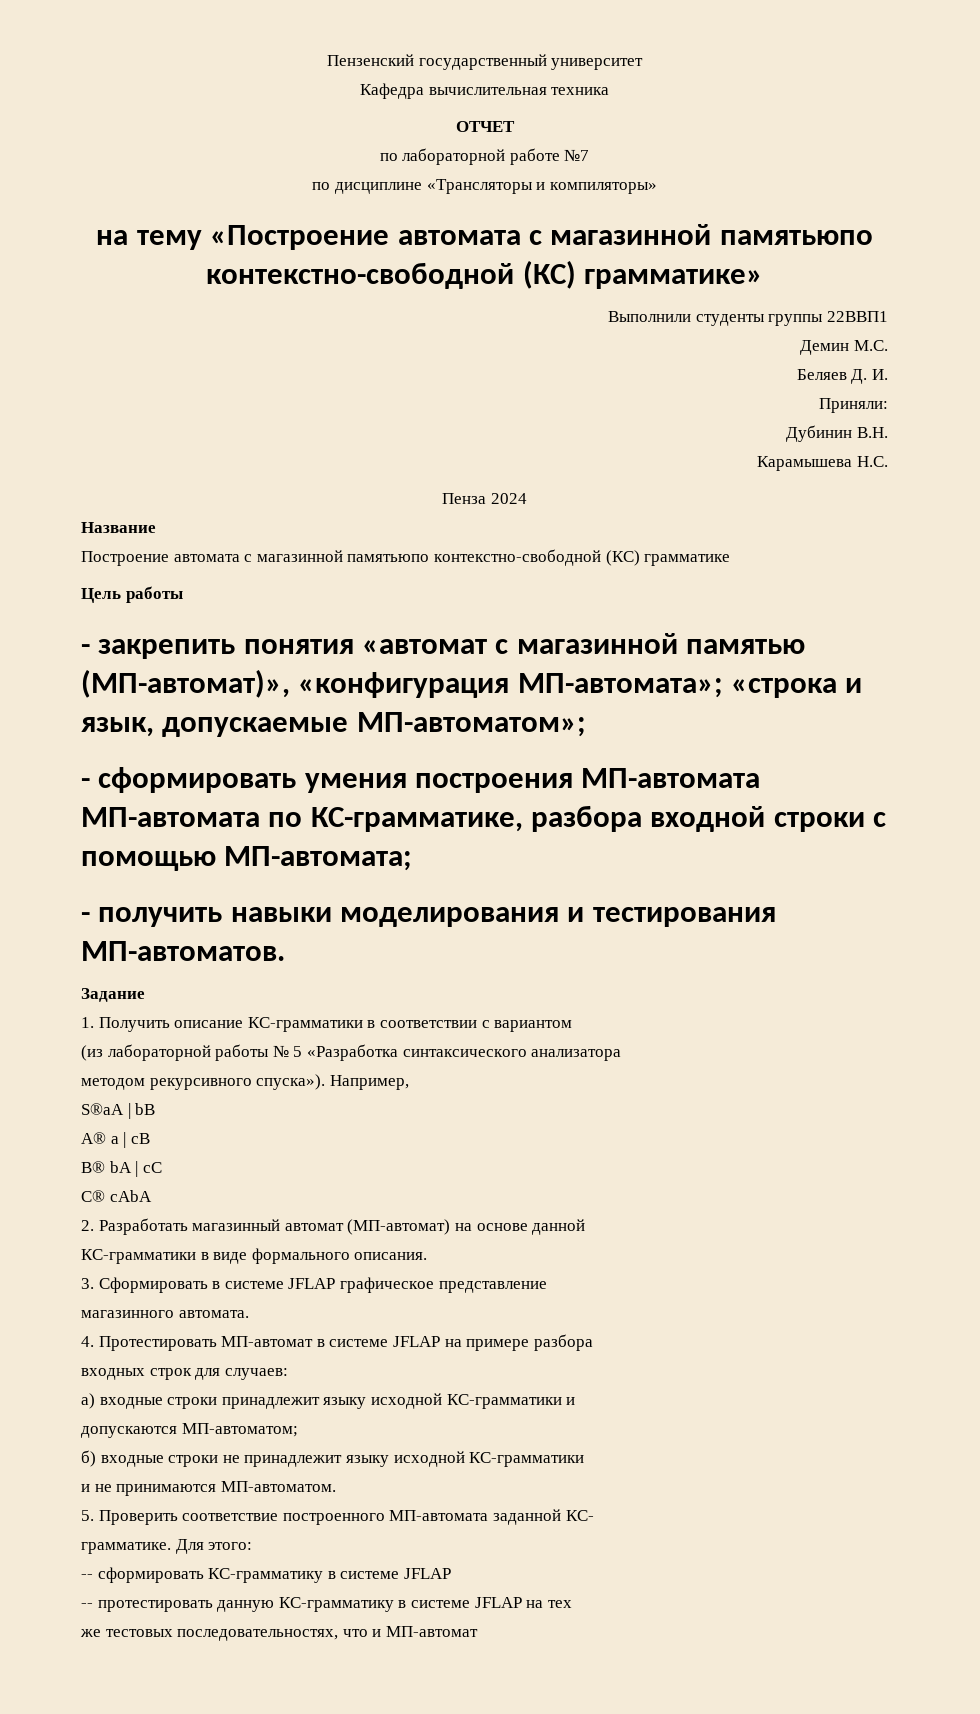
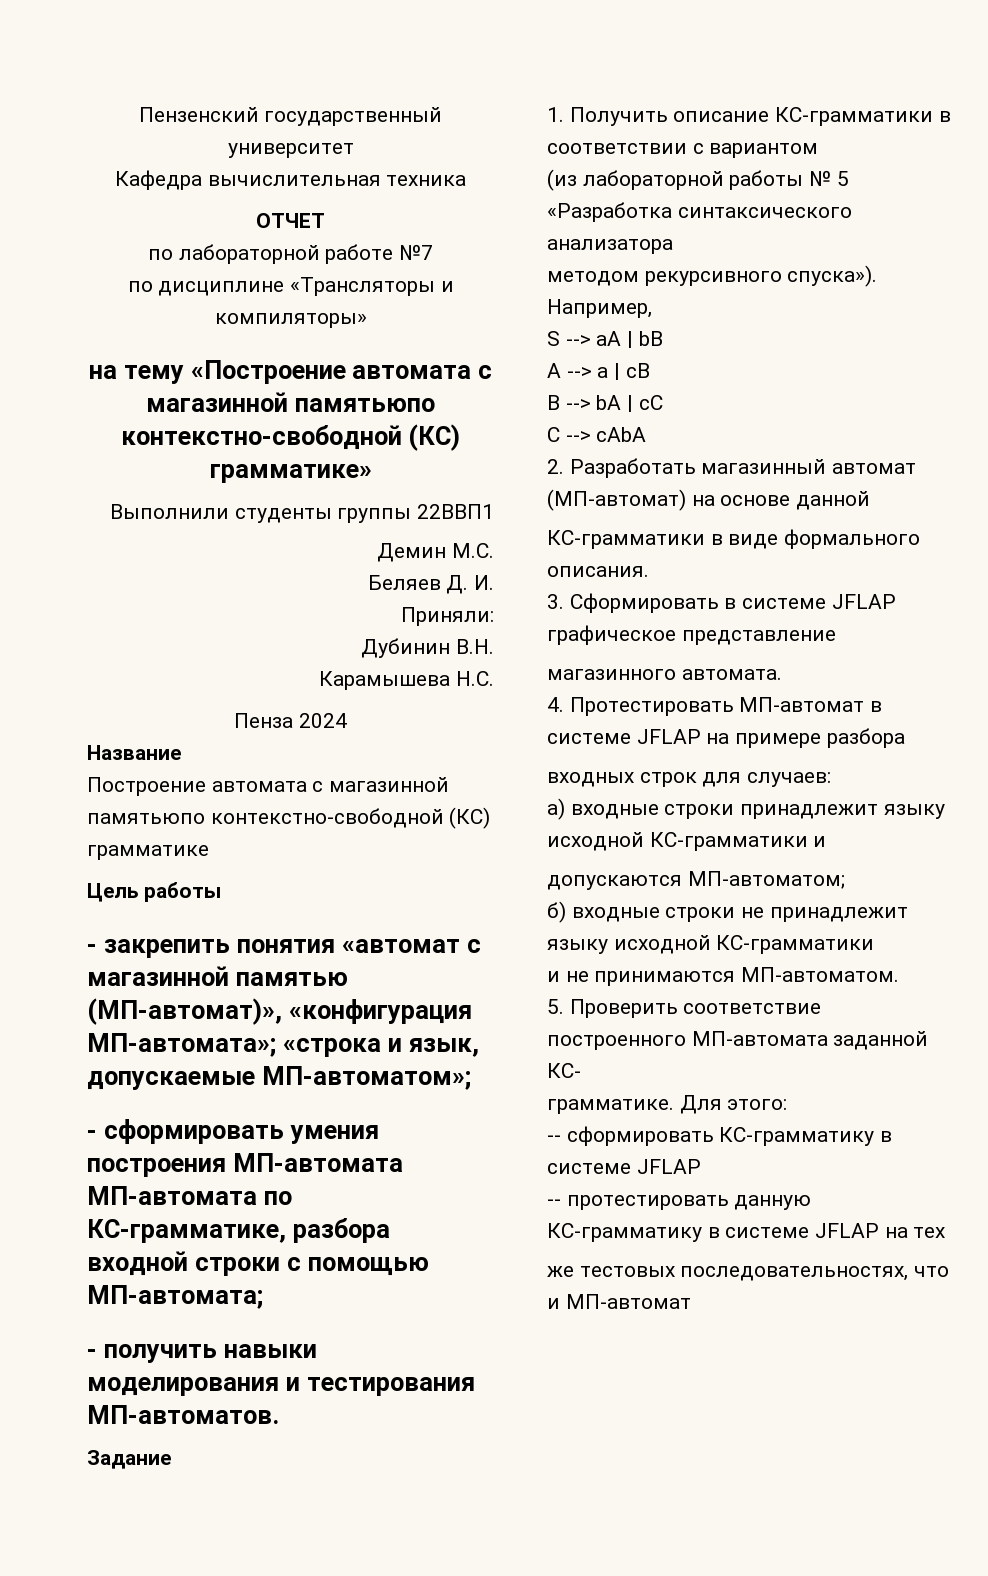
[81,1103,124,1115] S®aA -> [547,331,622,346] S --> aA
[81,1132,106,1144] A® -> [547,363,592,378] A -->
[81,1161,105,1173] B® -> [547,395,591,410] B -->
[81,1190,105,1202] C® -> [547,427,591,442] C -->

